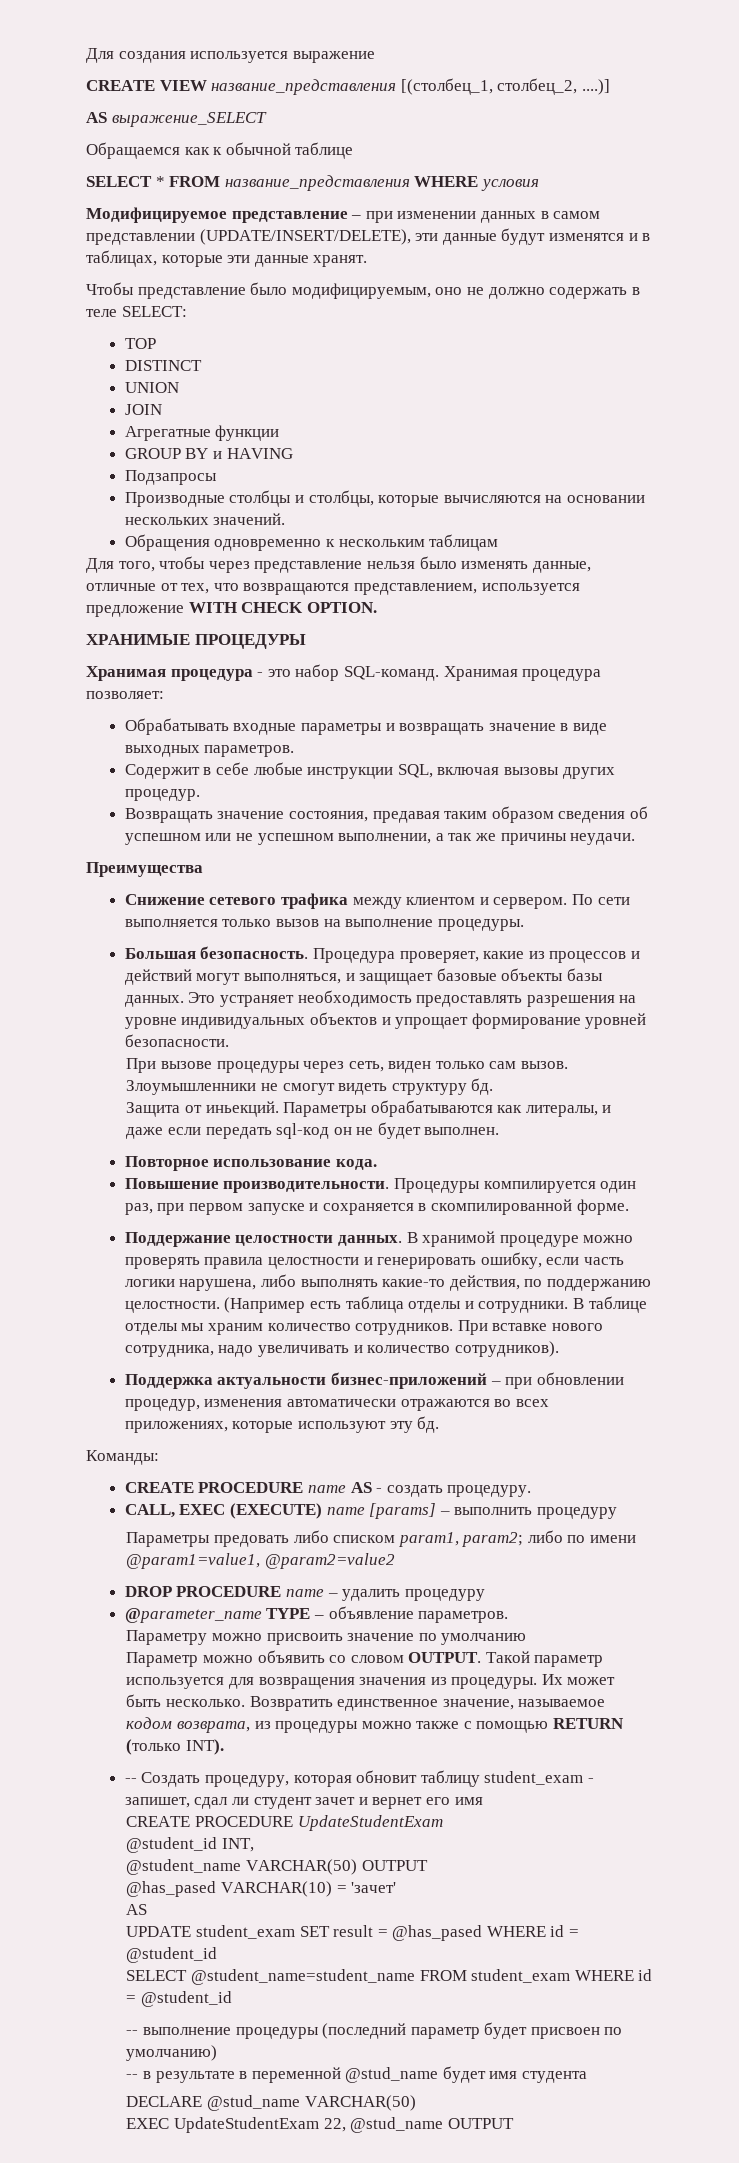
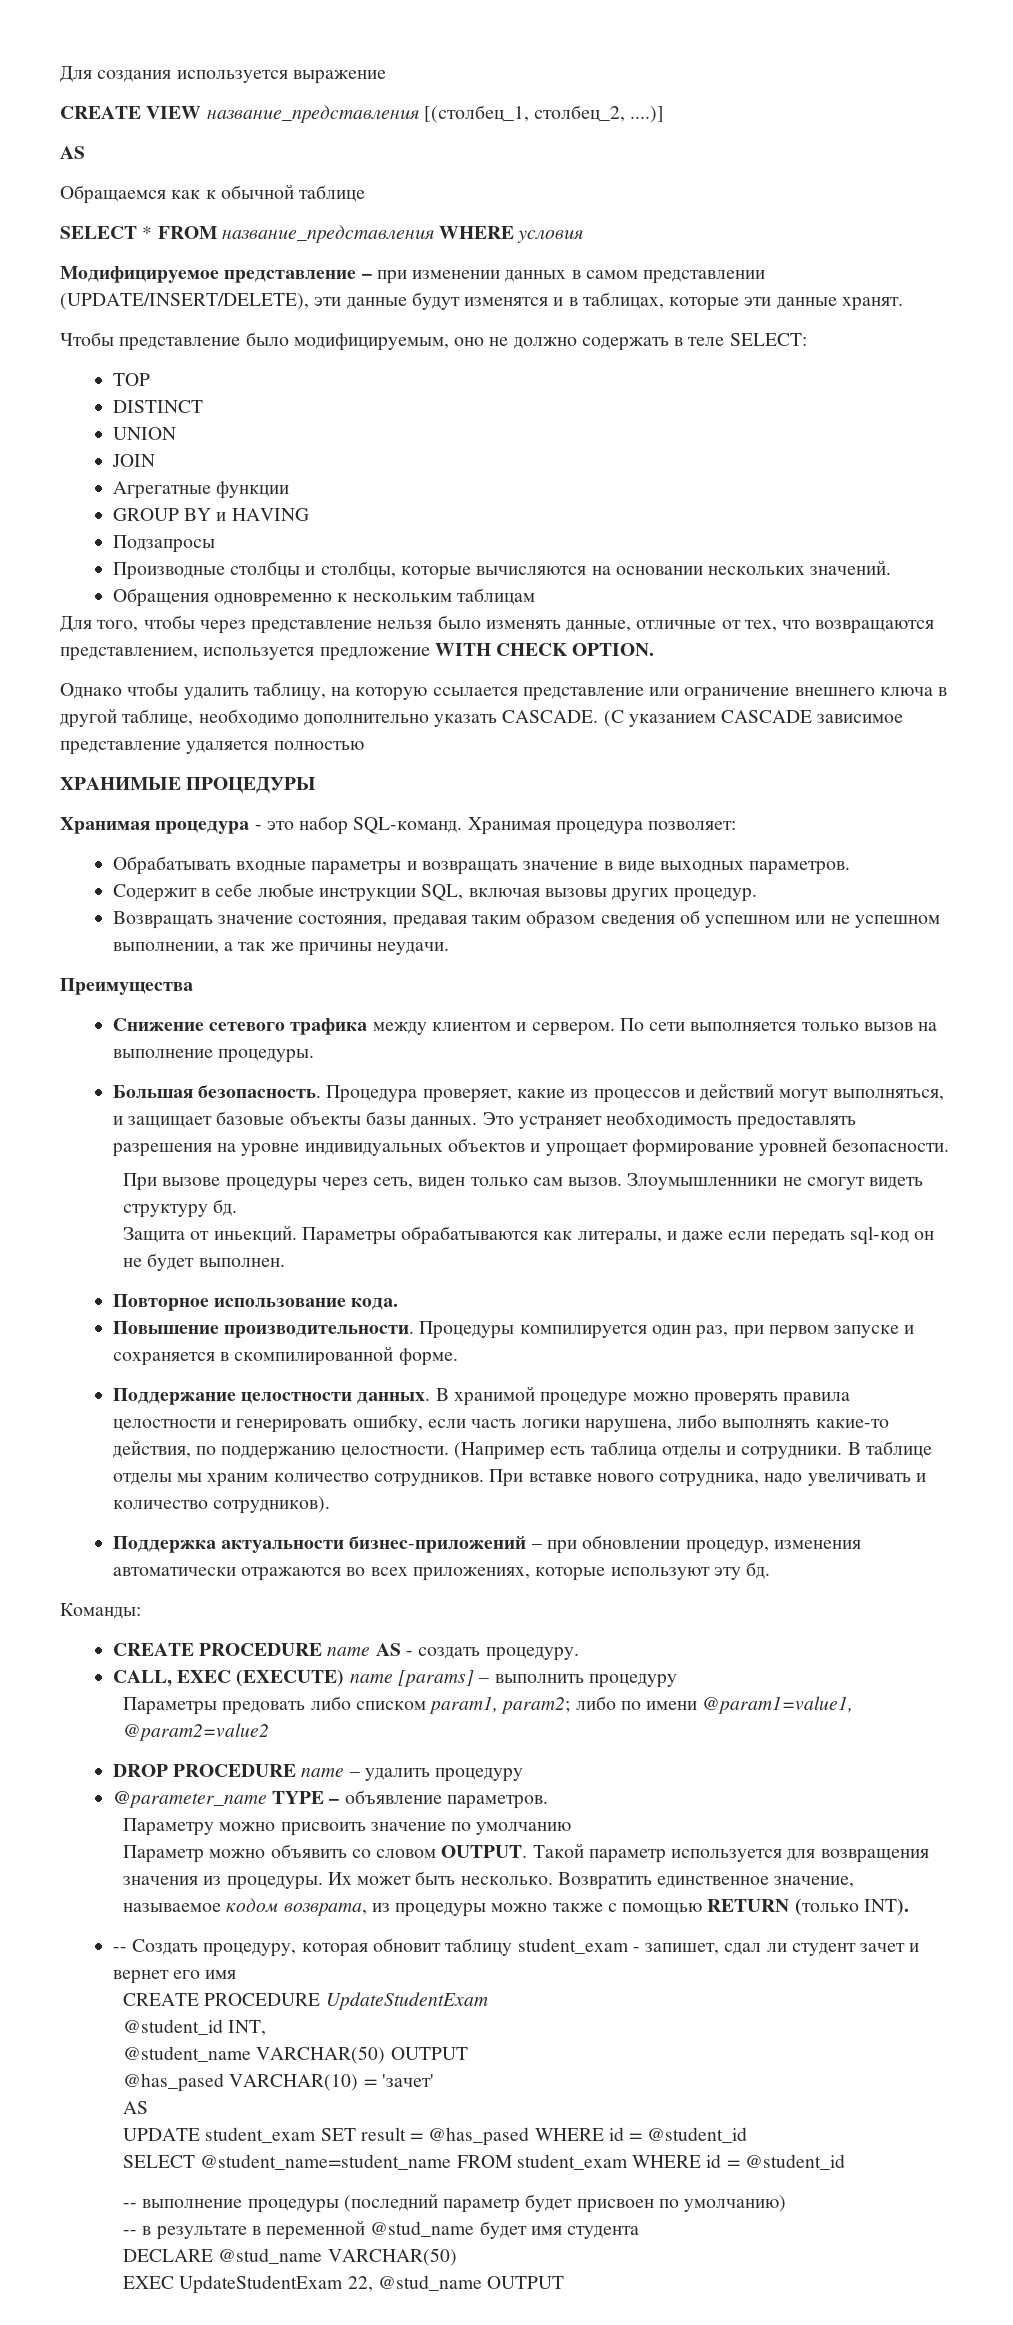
[111,112,267,127] выражение_SELECT -> (85, 152) none
(377, 607) none -> [60,682,948,701] [60,708,904,728] [60,741,364,755] // Однако чтобы удалить таблицу, на которую ссылается представление или ограничение внешнего ключа в другой таблице, необходимо дополнительно указать CASCADE. (С указанием CASCADE зависимое представление удаляется полностью

